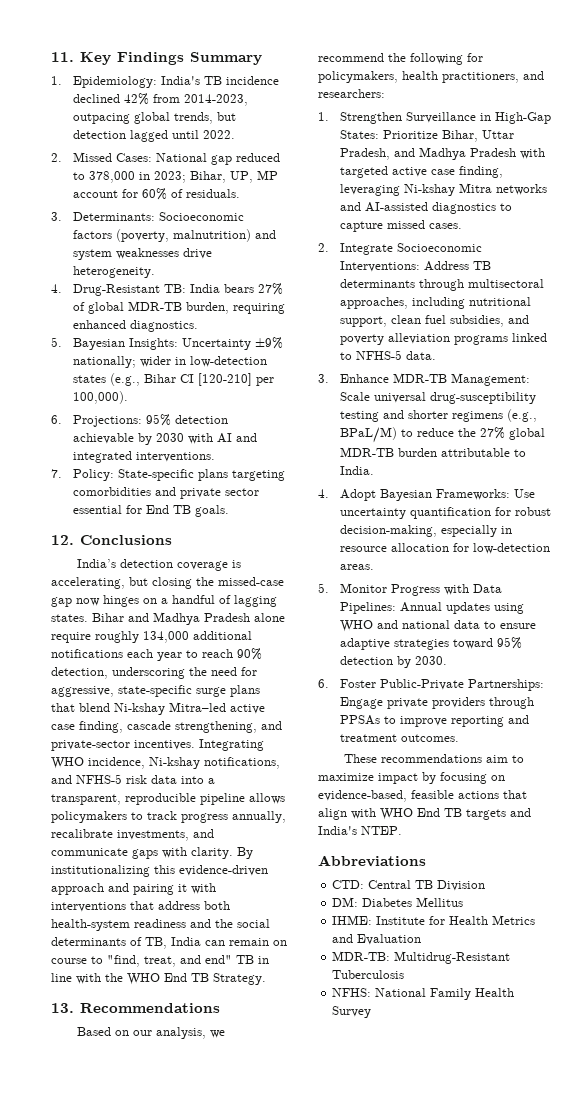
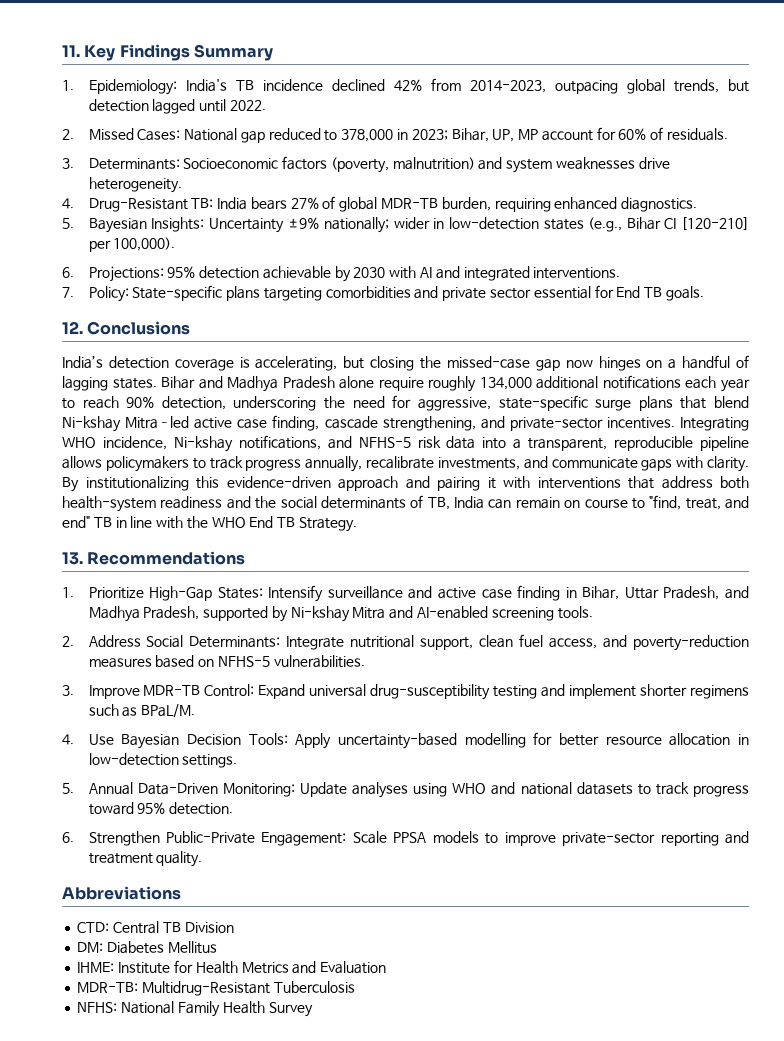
[76,1027,225,1039] [318,53,483,65] [318,71,544,83] [318,89,385,98] [318,112,552,124] [340,130,439,139] Based on our analysis, we recommend the following for policymakers, health practitioners, and researchers: // 1. Strengthen Surveillance in High-Gap States: Prioritize -> [62,585,577,602] 1. Prioritize High-Gap States: Intensify surveillance and active case finding in
[470,148,546,159] [340,166,504,178] [340,183,548,196] [340,202,513,214] [340,220,463,232] [318,243,483,255] [340,261,492,272] [340,279,545,291] [340,297,532,309] [340,315,530,327] [340,333,548,345] [340,350,437,360] [318,373,531,386] [340,392,371,401] Pradesh with targeted active case finding, leveraging Ni-kshay Mitra networks and AI-assisted diagnostics to capture missed cases. // 2. Integrate Socioeconomic Interventions: Address TB determinants through multisectoral approaches, including nutritional support, clean fuel subsidies, and poverty alleviation programs linked to NFHS-5 data. // 3. Enhance MDR-TB Management: Scale -> [143,606,593,622] [62,634,750,651] [88,655,365,668] [62,684,306,699] Pradesh, supported by Ni-kshay Mitra and AI-enabled screening tools. // 2. Address Social Determinants: Integrate nutritional support, clean fuel access, and poverty-reduction measures based on NFHS-5 vulnerabilities. // 3. Improve MDR-TB Control: Expand
(405, 414) none -> [569,684,637,699] implement
[507,409,538,422] [340,427,546,443] [340,447,527,457] [340,466,375,475] [318,489,536,501] [340,507,552,519] [340,525,513,537] [340,543,551,554] [340,564,375,570] [318,583,503,596] [340,602,525,614] [340,620,537,632] [340,637,523,650] [340,656,448,668] [318,679,545,691] [340,697,535,709] [340,715,381,725] (e.g., BPaL/M) to reduce the 27% global MDR-TB burden attributable to India. // 4. Adopt Bayesian Frameworks: Use uncertainty quantification for robust decision-making, especially in resource allocation for low-detection areas. // 5. Monitor Progress with Data Pipelines: Annual updates using WHO and national data to ensure adaptive strategies toward 95% detection by 2030. // 6. Foster Public-Private Partnerships: Engage private providers through PPSAs -> [88,704,196,718] [62,732,749,749] [88,753,238,768] [62,782,749,798] [88,802,234,815] [62,831,479,846] such as BPaL/M. // 4. Use Bayesian Decision Tools: Apply uncertainty-based modelling for better resource allocation in low-detection settings. // 5. Annual Data-Driven Monitoring: Update analyses using WHO and national datasets to track progress toward 95% detection. // 6. Strengthen Public-Private Engagement: Scale PPSA models
(448, 721) none -> [562,832,656,846] private-sector
[401,734,460,742] [343,754,524,763] [318,772,505,784] [318,790,527,802] [318,808,531,820] [318,826,402,835] outcomes. // These recommendations aim to maximize impact by focusing on evidence-based, feasible actions that align with WHO End TB targets and India's NTEP. -> [156,851,203,867] quality.

